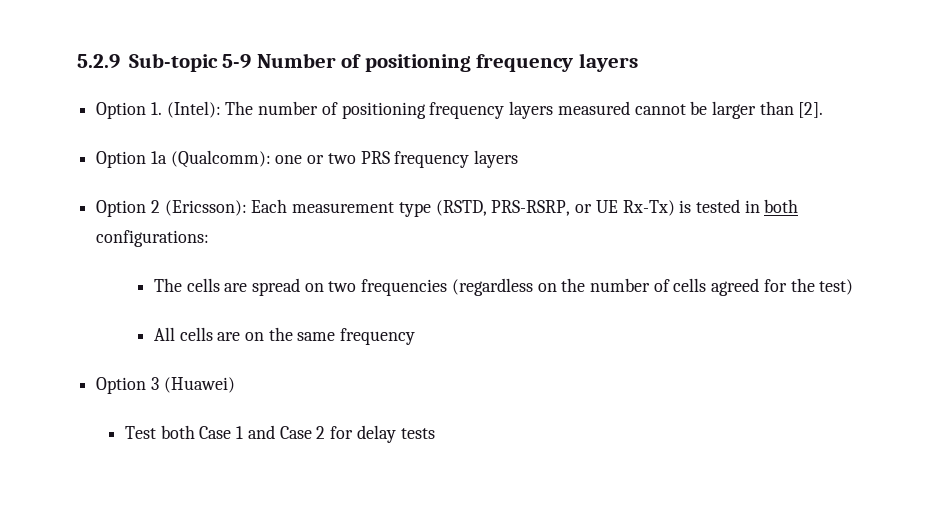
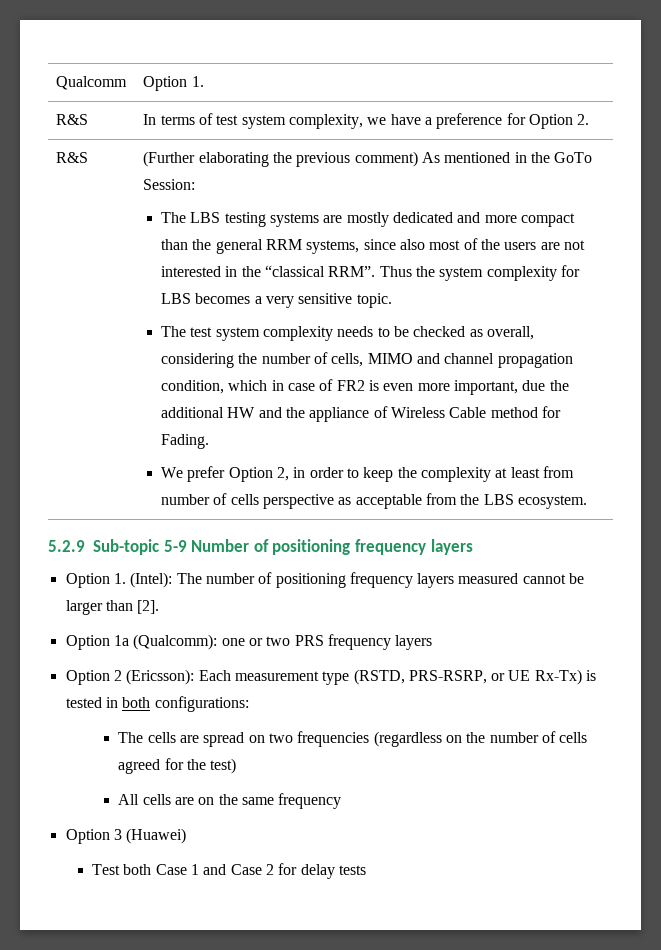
(77, 61) none -> [56,76,128,90] [143,76,204,91] [56,114,89,125] [143,113,590,129] [56,152,89,163] [143,151,593,167] [143,179,196,190] [161,212,575,227] [161,238,585,254] [161,265,580,281] [161,293,392,308] [161,326,534,341] [161,352,573,368] [161,379,569,395] [161,406,561,422] [161,434,210,449] [161,466,574,482] [161,493,587,509] Qualcomm | Option 1. // R&S | In terms of test system complexity, we have a preference for Option 2. // R&S | (Further elaborating the previous comment) As mentioned in the GoTo Session: // The LBS testing systems are mostly dedicated and more compact than the general RRM systems, since also most of the users are not interested in the “classical RRM”. Thus the system complexity for LBS becomes a very sensitive topic. // The test system complexity needs to be checked as overall, considering the number of cells, MIMO and channel propagation condition, which in case of FR2 is even more important, due the additional HW and the appliance of Wireless Cable method for Fading. // We prefer Option 2, in order to keep the complexity at least from number of cells perspective as acceptable from the LBS ecosystem. //

